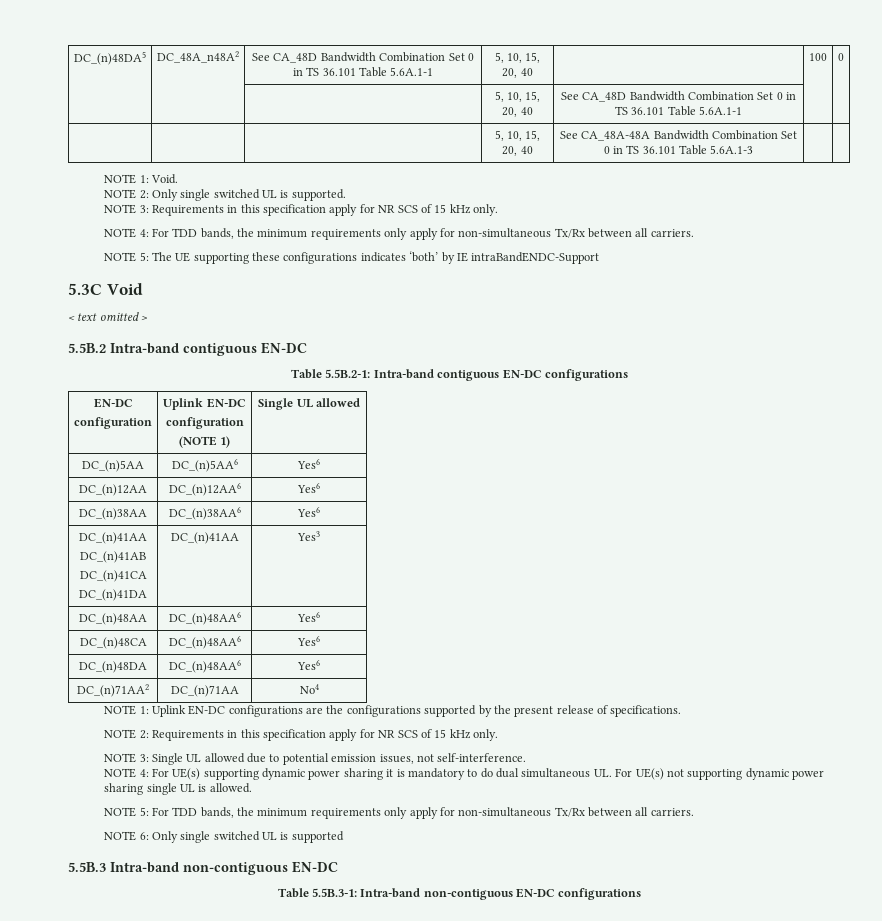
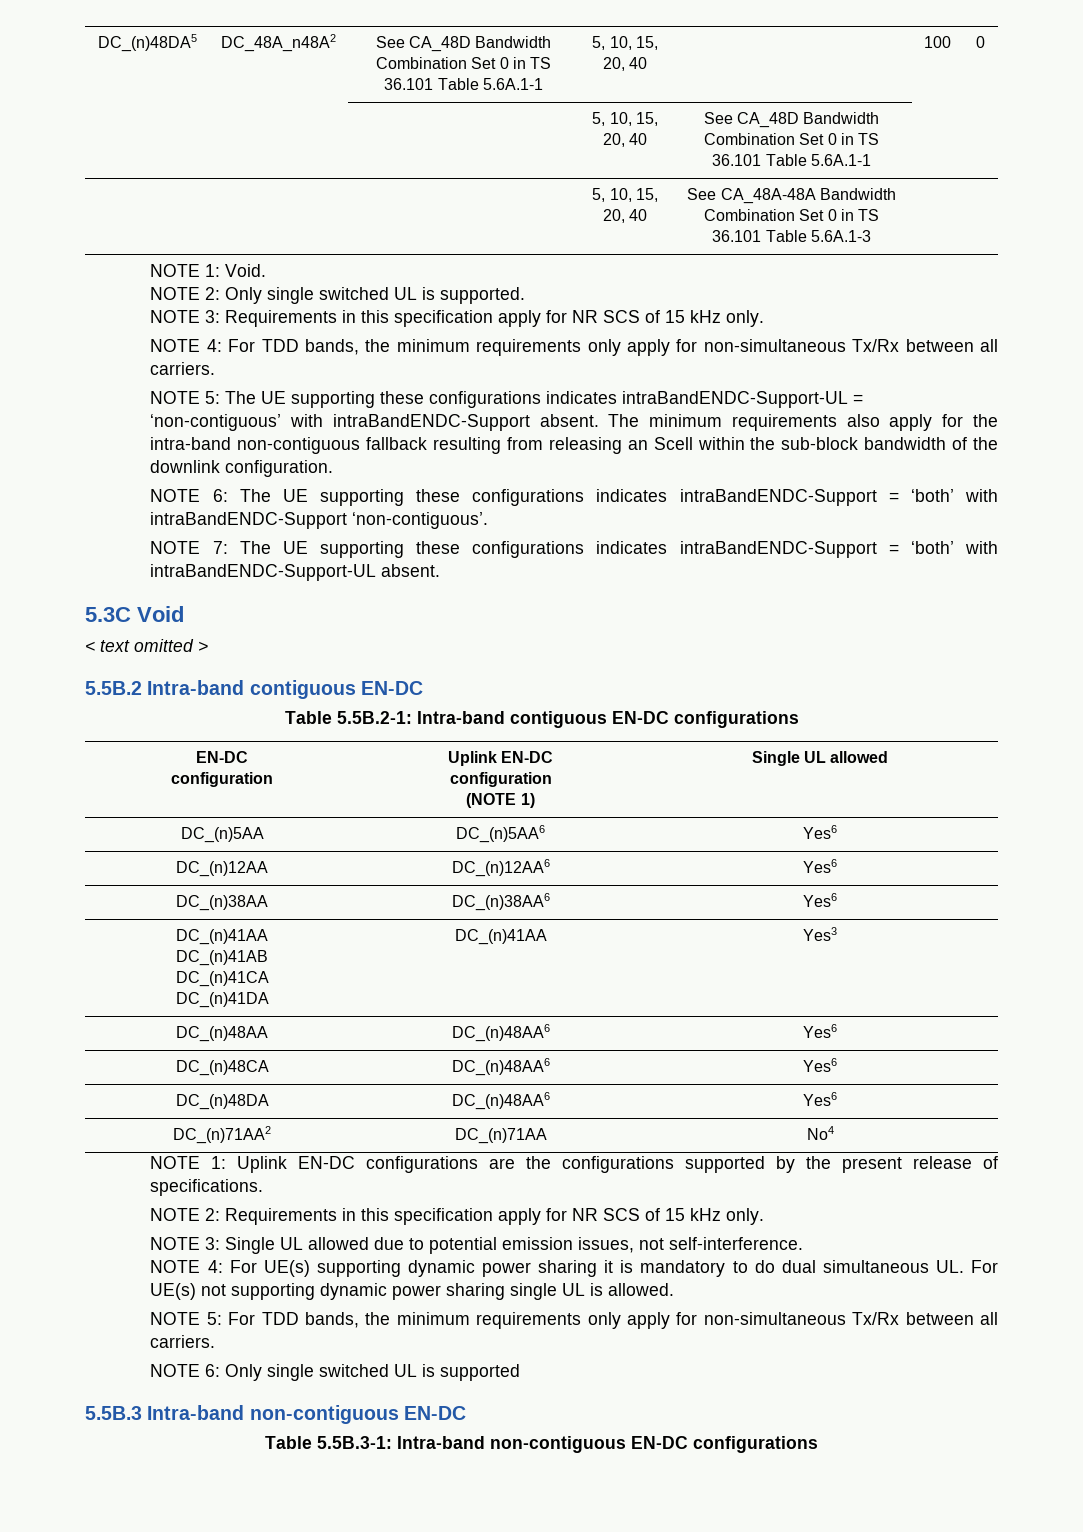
[409,251,600,264] ‘both’ by IE intraBandENDC-Support -> [622,391,864,408] [150,414,998,431] [150,437,999,454] [150,460,334,477] [150,489,998,506] [150,512,489,529] [150,541,998,558] [150,564,441,581] intraBandENDC-Support-UL = ‘non-contiguous’ with intraBandENDC-Support absent. The minimum requirements also apply for the intra-band non-contiguous fallback resulting from releasing an Scell within the sub-block bandwidth of the downlink configuration. // NOTE 6: The UE supporting these configurations indicates intraBandENDC-Support = ‘both’ with intraBandENDC-Support ‘non-contiguous’. // NOTE 7: The UE supporting these configurations indicates intraBandENDC-Support = ‘both’ with intraBandENDC-Support-UL absent.

